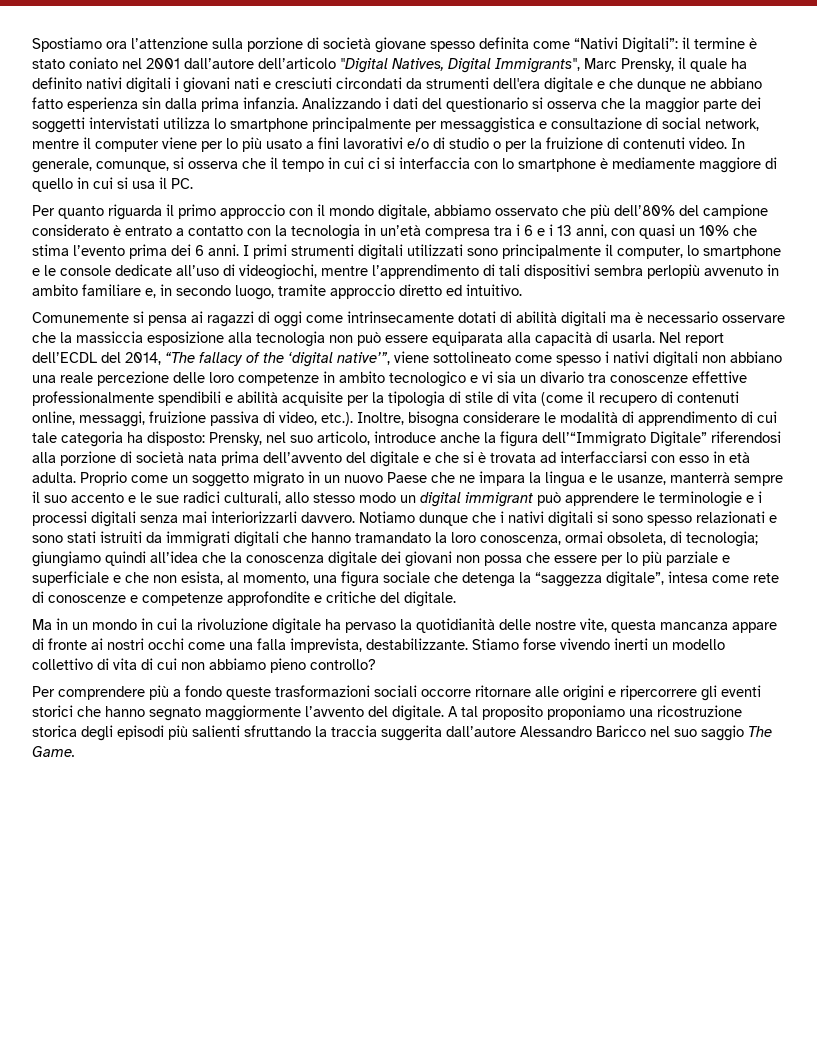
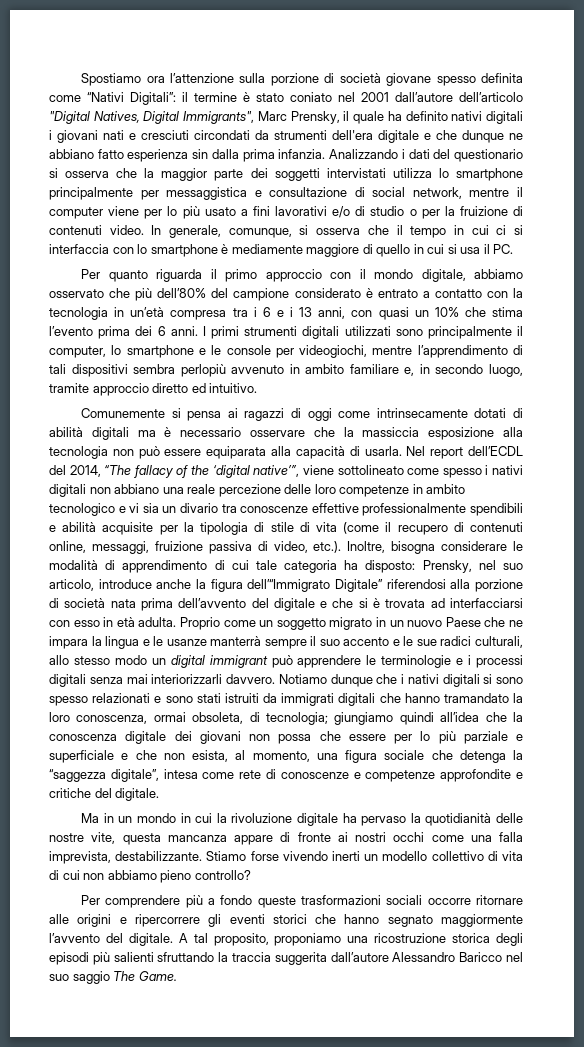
[115,264,235,276] dedicate all’uso di -> [275,348,294,358] per
[617,475,666,485] usanze, -> [166,639,207,646] usanze
[482,705,543,720] proposito -> [213,933,269,946] proposito,

